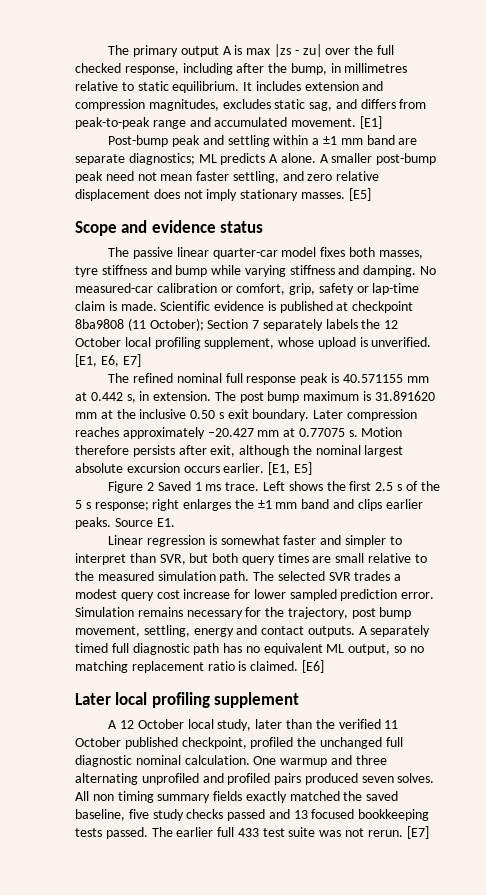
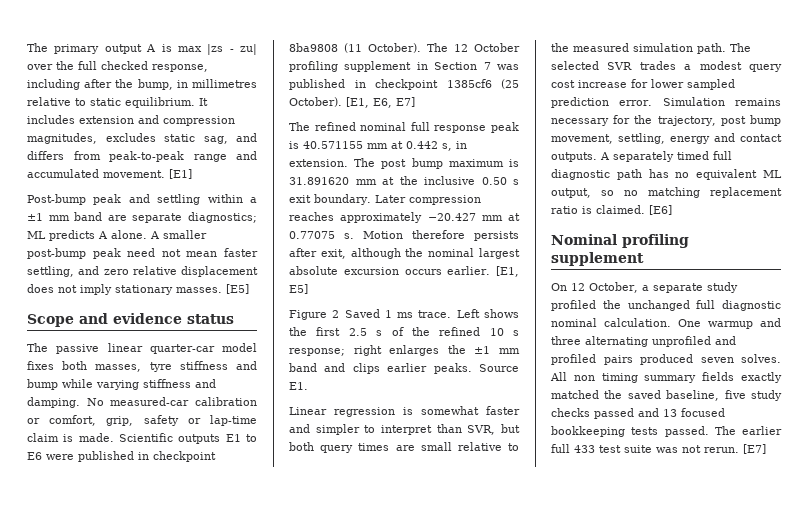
[214,301,414,313] [75,318,399,331] [75,337,432,349] evidence is published at checkpoint 8ba9808 (11 October); Section 7 separately labels the 12 October local profiling supplement, whose upload is unverified. -> [178,434,257,444] [27,451,216,462] [289,43,520,53] [289,61,519,72] [289,79,519,90] [289,97,342,107] outputs E1 to E6 were published in checkpoint 8ba9808 (11 October). The 12 October profiling supplement in Section 7 was published in checkpoint 1385cf6 (25 October).
[75,500,82,509] 5 -> [439,327,504,336] refined 10
[75,692,148,705] Later local -> [551,234,617,245] Nominal
[108,719,399,731] [75,737,247,749] A 12 October local study, later than the verified 11 October published checkpoint, -> [551,282,738,293] On 12 October, a separate study

